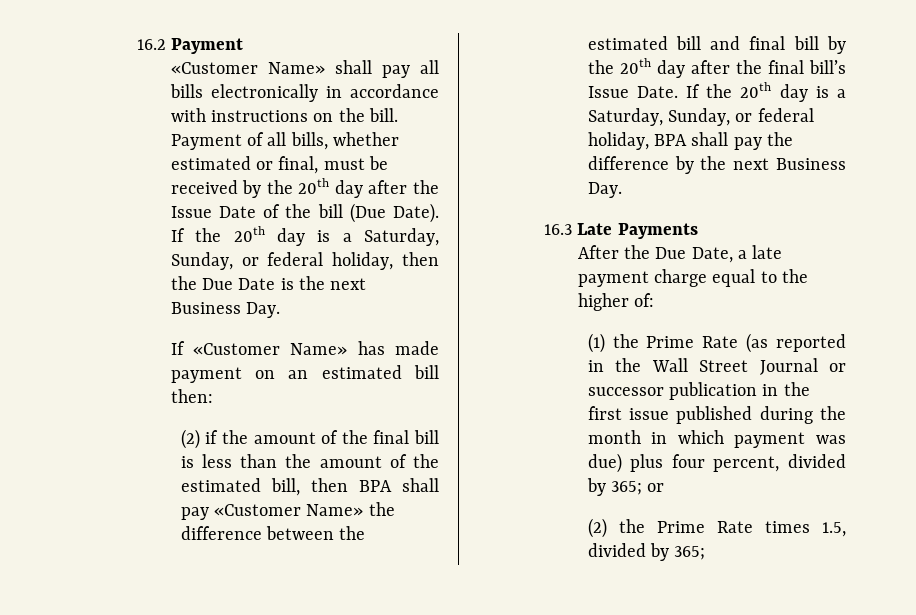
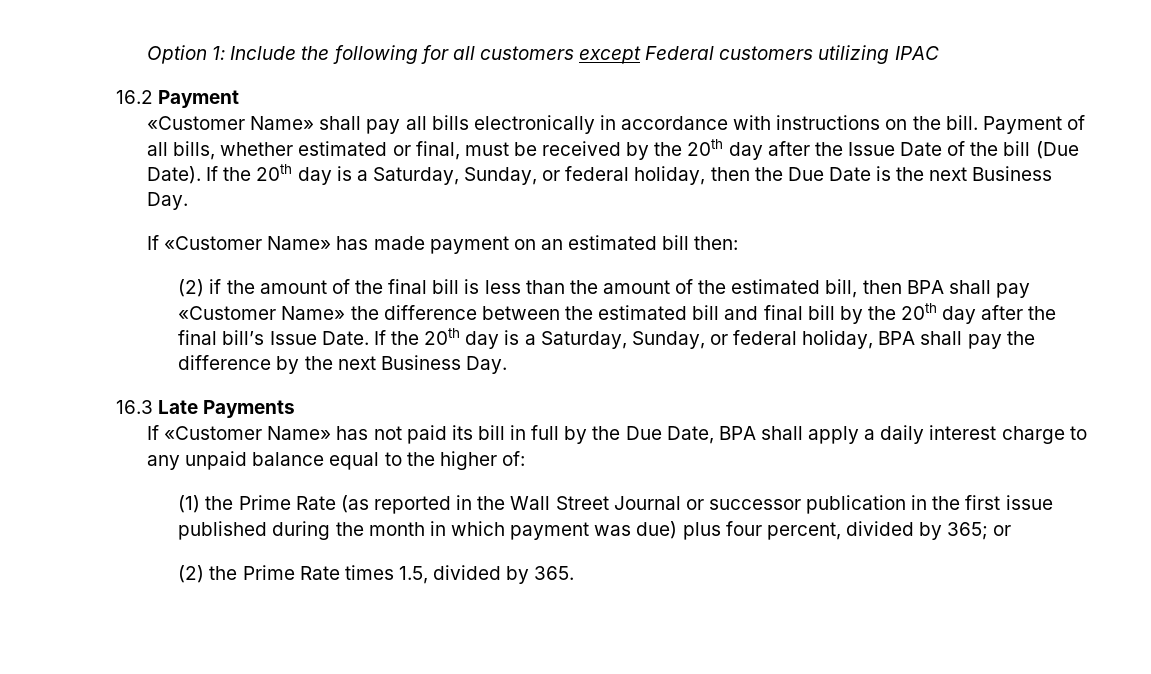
(137, 44) none -> [147,45,939,64] Option 1: Include the following for all customers except Federal customers utilizing IPAC //
[577,245,783,263] [577,269,708,287] After the Due Date, a late payment charge -> [147,425,1087,444] [147,451,325,470] If «Customer Name» has not paid its bill in full by the Due Date, BPA shall apply a daily interest charge to any unpaid balance
[674,546,706,560] 365; -> [534,566,575,580] 365.

